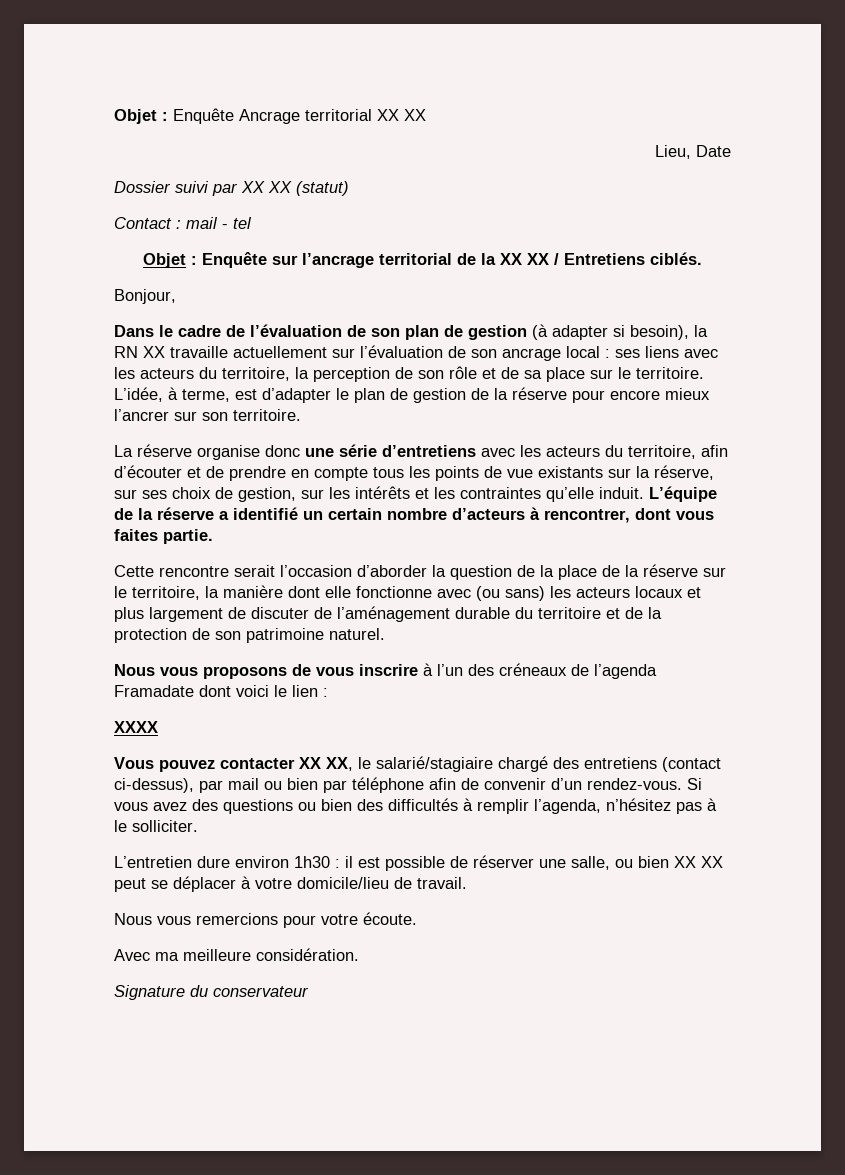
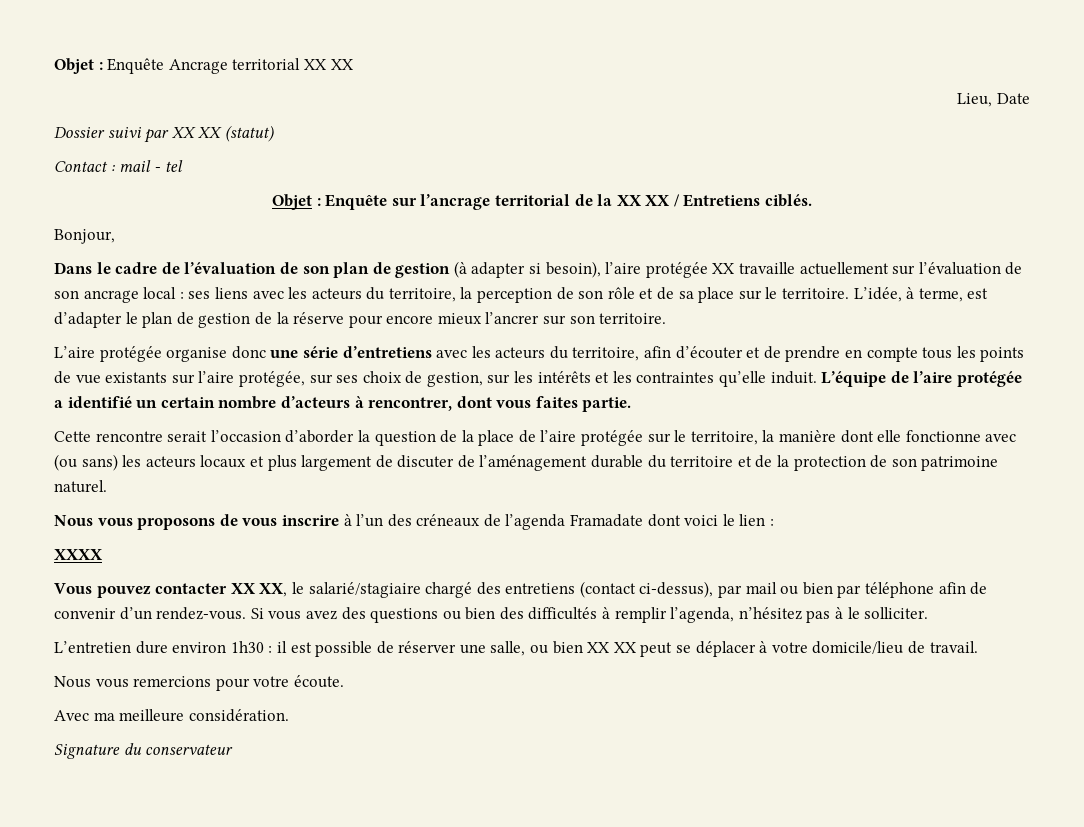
[694,325,708,337] [114,346,138,358] la RN -> [605,262,708,278] l’aire protégée
[114,444,192,457] La réserve -> [54,346,162,362] L’aire protégée
[636,465,714,480] la réserve, -> [198,371,305,387] l’aire protégée,
[138,507,214,520] la réserve -> [913,371,1022,387] l’aire protégée
[625,564,698,577] la réserve -> [540,430,644,446] l’aire protégée

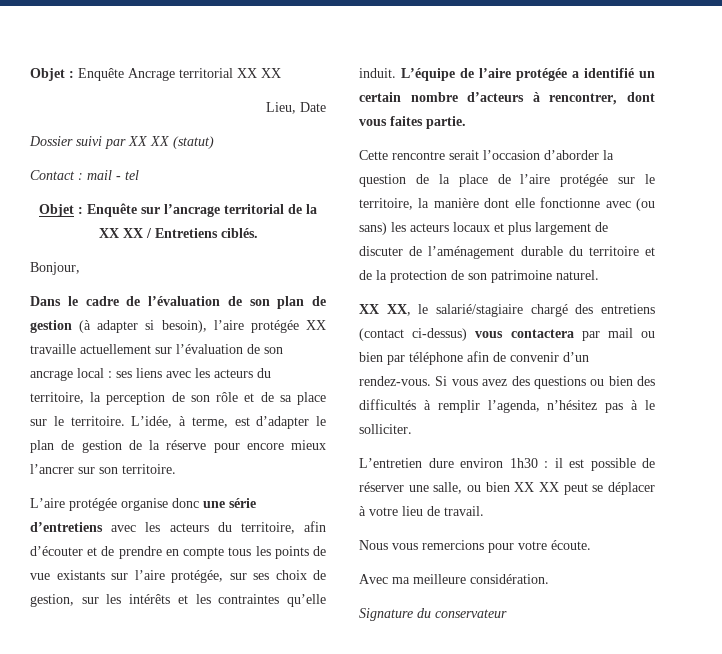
[54,514,775,530] [54,549,103,560] [54,583,228,598] Nous vous proposons de vous inscrire à l’un des créneaux de l’agenda Framadate dont voici le lien : // XXXX // Vous pouvez contacter -> (599, 275) none
[639,581,714,598] ci-dessus), -> [412,328,574,341] ci-dessus) vous contactera
[812,641,904,654] domicile/lieu -> [402,506,423,516] lieu

